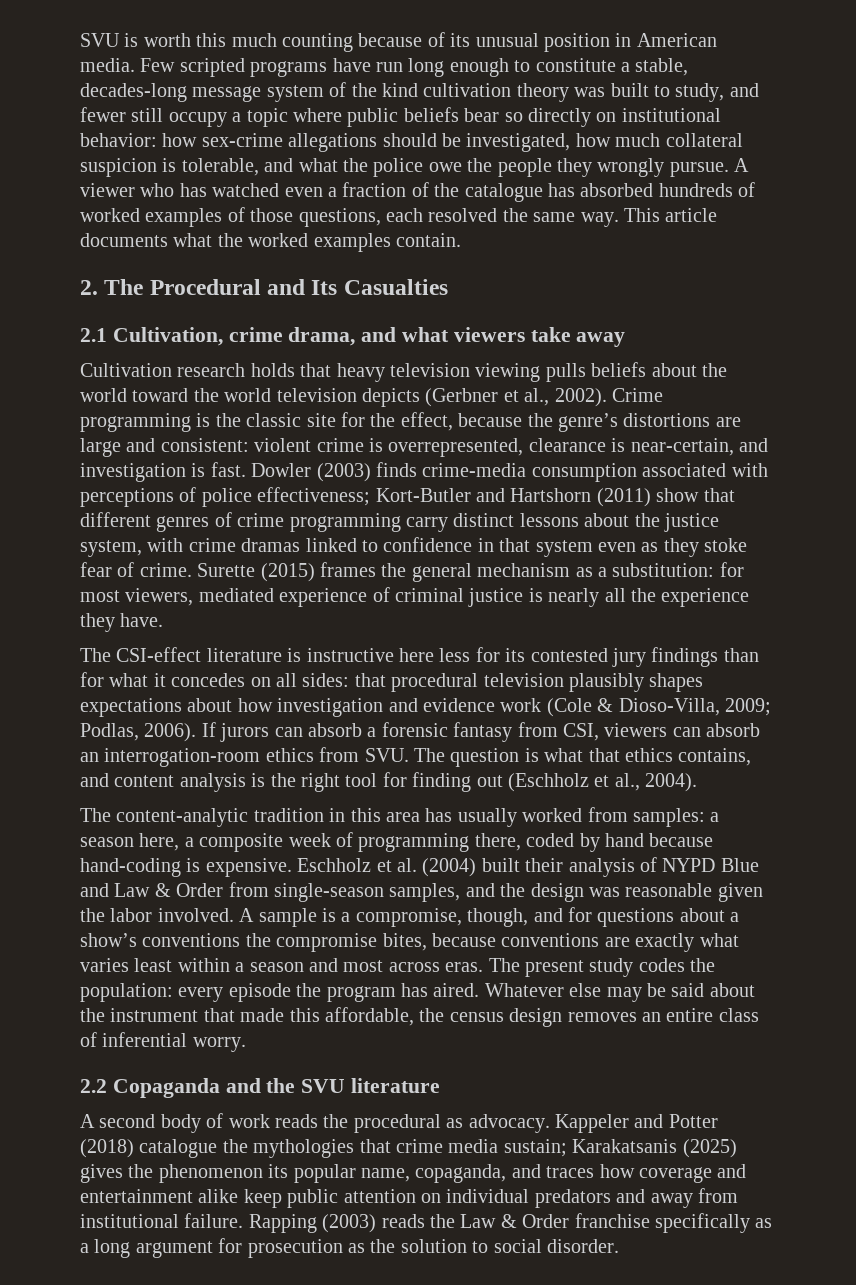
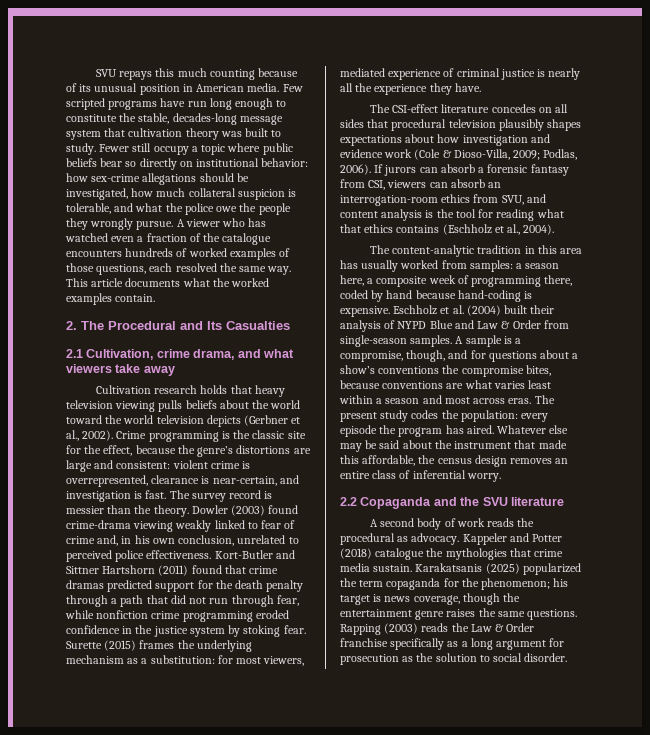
[80,33,191,47] SVU is worth -> [95,69,153,80] SVU repays
[620,62,630,72] a -> [119,113,137,122] the
[329,82,418,97] of the kind -> [104,128,126,137] that
[675,83,759,102] [80,107,126,122] study, and fewer -> [66,143,130,155] study. Fewer
[547,183,654,197] has absorbed -> [66,250,122,257] encounters
[251,462,768,482] [80,487,371,507] Dowler (2003) finds crime-media consumption associated with perceptions of police effectiveness; -> [169,490,273,502] [66,505,299,517] [66,520,296,532] [66,535,299,546] [66,550,212,562] The survey record is messier than the theory. Dowler (2003) found crime-drama viewing weakly linked to fear of crime and, in his own conclusion, unrelated to perceived police effectiveness.
(505, 495) none -> [66,566,99,574] Sittner
[656,488,735,502] [80,512,719,532] [80,537,748,557] [80,562,192,577] show that different genres of crime programming carry distinct lessons about the justice system, with crime dramas linked to confidence in that system even as they stoke fear of crime. -> [191,565,279,574] [66,580,304,592] [66,595,299,607] [65,610,289,622] [66,625,306,637] found that crime dramas predicted support for the death penalty through a path that did not run through fear, while nonfiction crime programming eroded confidence in the justice system by stoking fear.
[411,563,472,582] general -> [196,640,252,652] underlying
[287,647,759,667] [80,672,166,687] is instructive here less for its contested jury findings than for what it -> (490, 108) none
[302,673,350,687] sides: -> [340,119,364,128] sides
[364,748,752,767] SVU. The question is what that ethics contains, -> [501,195,524,205] SVU,
[301,773,340,792] right -> (454, 213) none
[412,772,503,792] finding out -> [496,209,564,221] [340,224,440,233] reading what that ethics contains
[389,883,763,902] [80,908,234,922] samples, and the design was reasonable given the labor involved. -> [410,335,453,347] samples.
[635,933,695,952] exactly -> (464, 386) none
[503,1139,567,1157] sustain; -> [373,564,413,572] sustain.
[80,1164,747,1183] [80,1188,738,1208] [80,1213,244,1228] gives the phenomenon its popular name, copaganda, and traces how coverage and entertainment alike keep public attention on individual predators and away from institutional failure. -> [522,563,581,575] [340,578,569,590] [340,593,521,605] [340,608,578,620] popularized the term copaganda for the phenomenon; his target is news coverage, though the entertainment genre raises the same questions.

